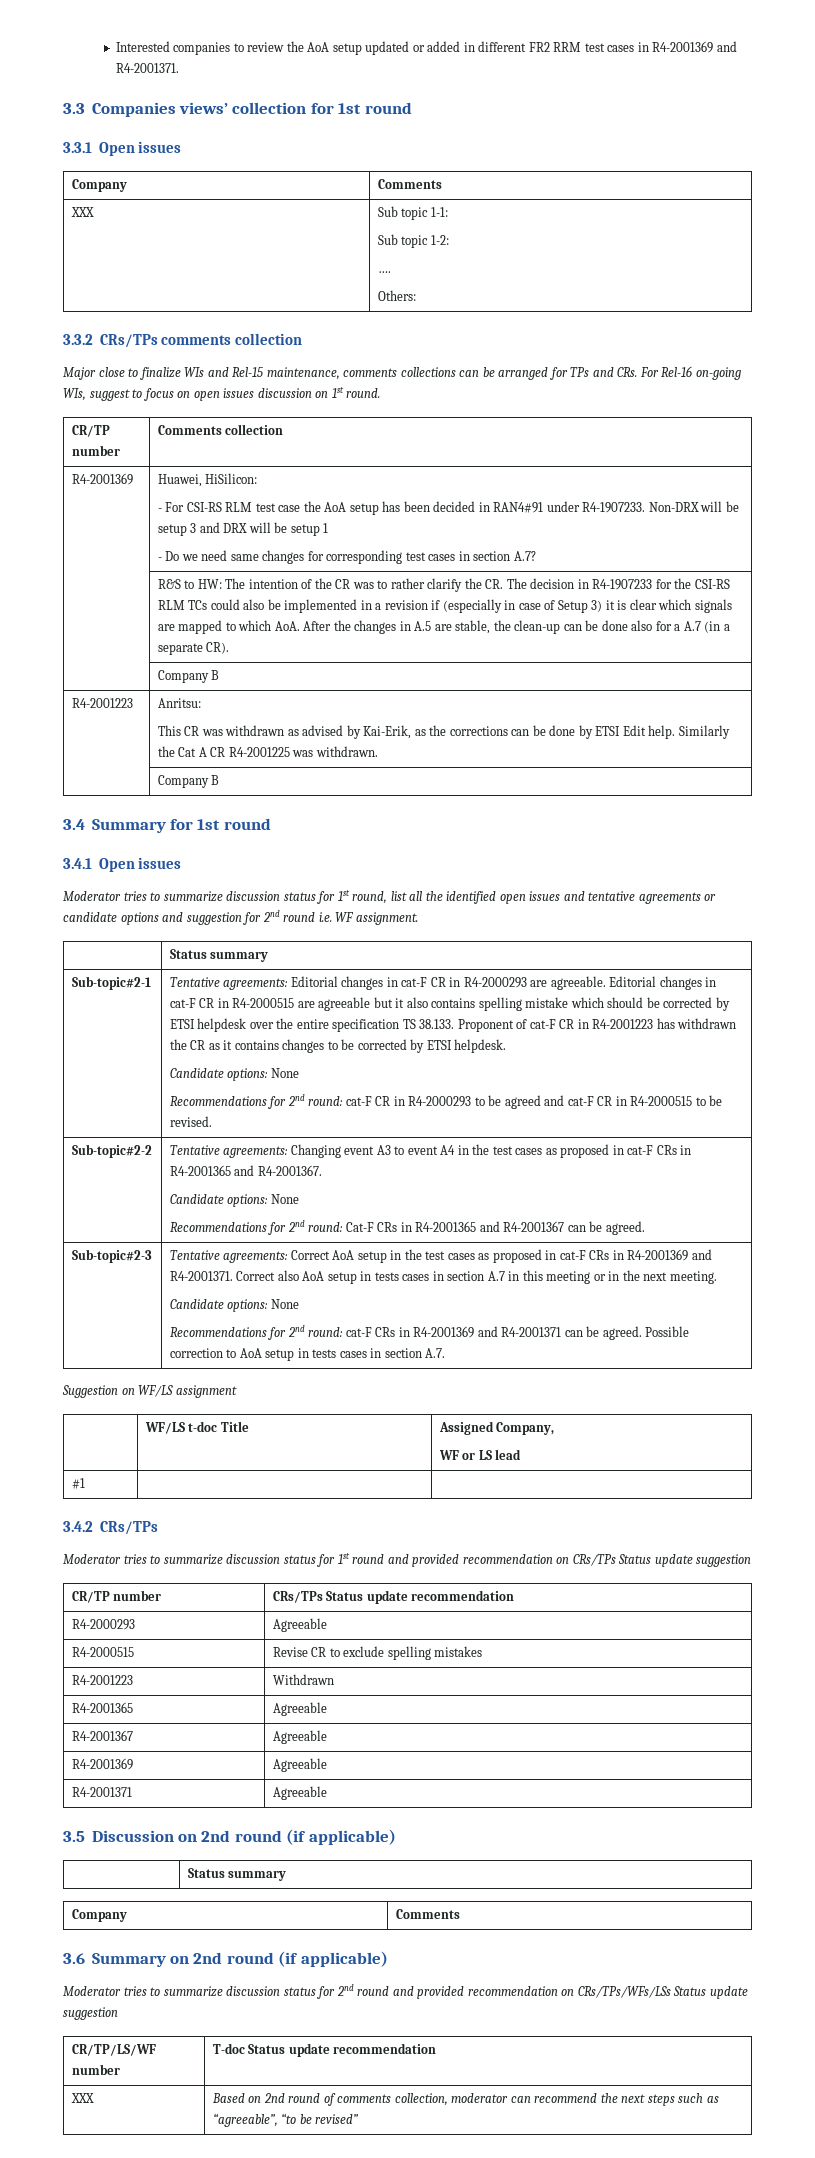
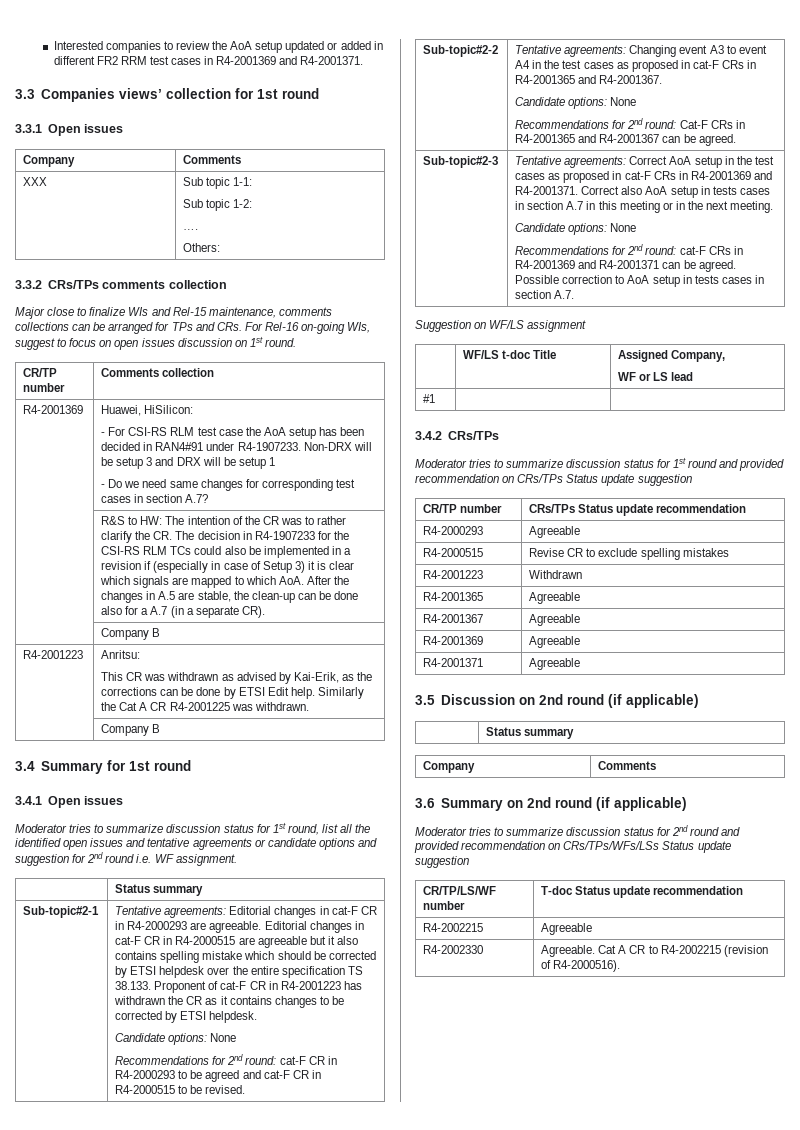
[70,2093,94,2103] [211,2093,719,2106] [212,2113,359,2127] XXX | Based on 2nd round of comments collection, moderator can recommend the next steps such as “agreeable”, “to be revised” -> [423,923,484,932] [541,923,593,935] [423,945,484,954] [541,945,768,957] [541,960,621,972] R4-2002215 | Agreeable // R4-2002330 | Agreeable. Cat A CR to R4-2002215 (revision of R4-2000516).

